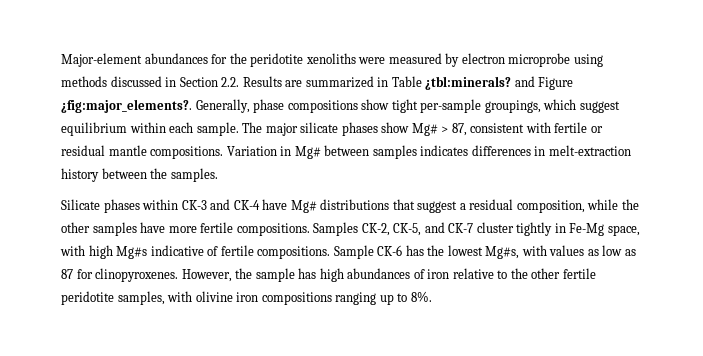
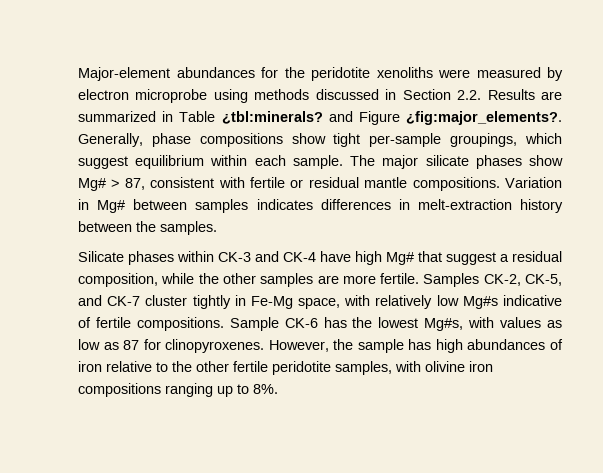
[290,199,390,213] Mg# distributions -> [355,251,414,265] high Mg#
[140,222,310,236] have more fertile compositions. -> [317,273,420,284] are more fertile.
[88,245,113,259] high -> [375,295,459,309] relatively low

